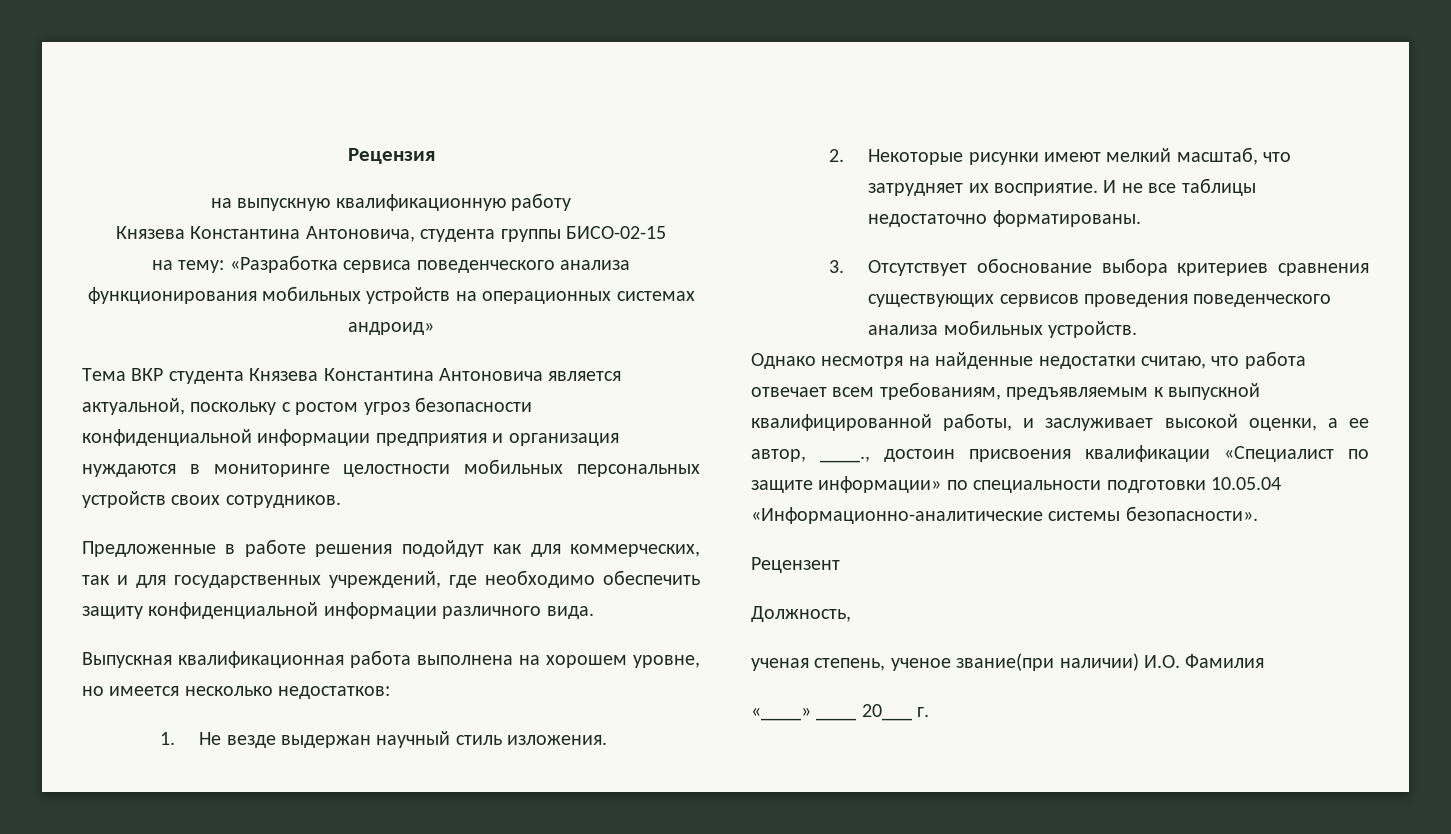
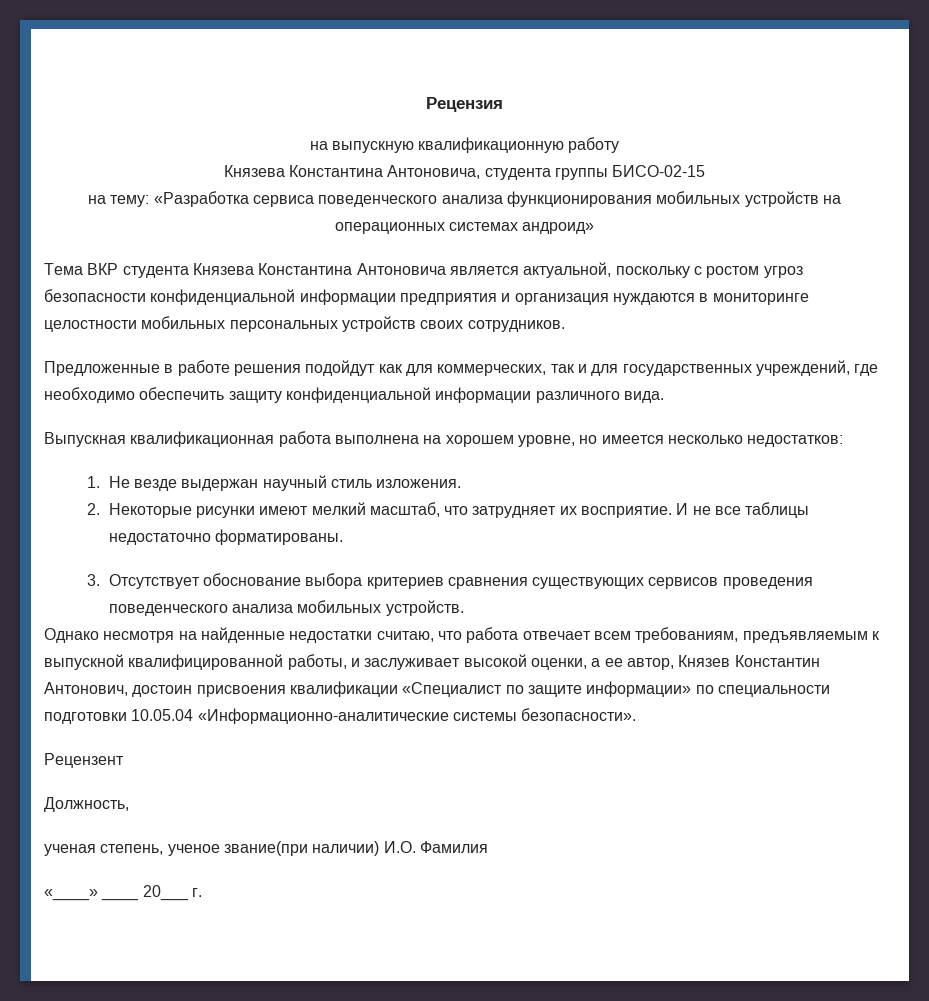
[820,456,870,463] ____., -> [678,655,820,667] [44,682,128,696] Князев Константин Антонович,

